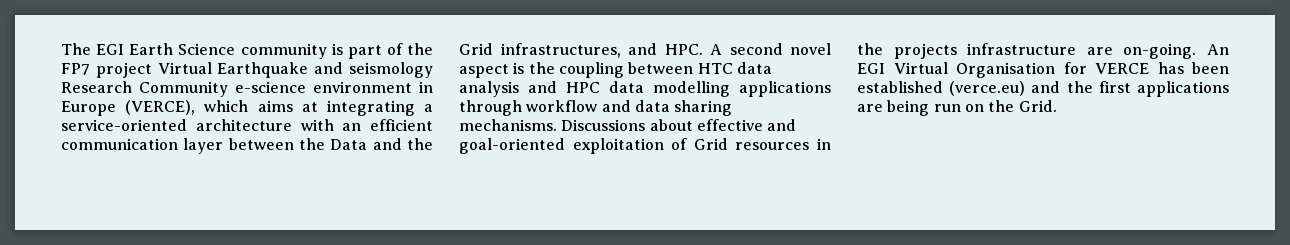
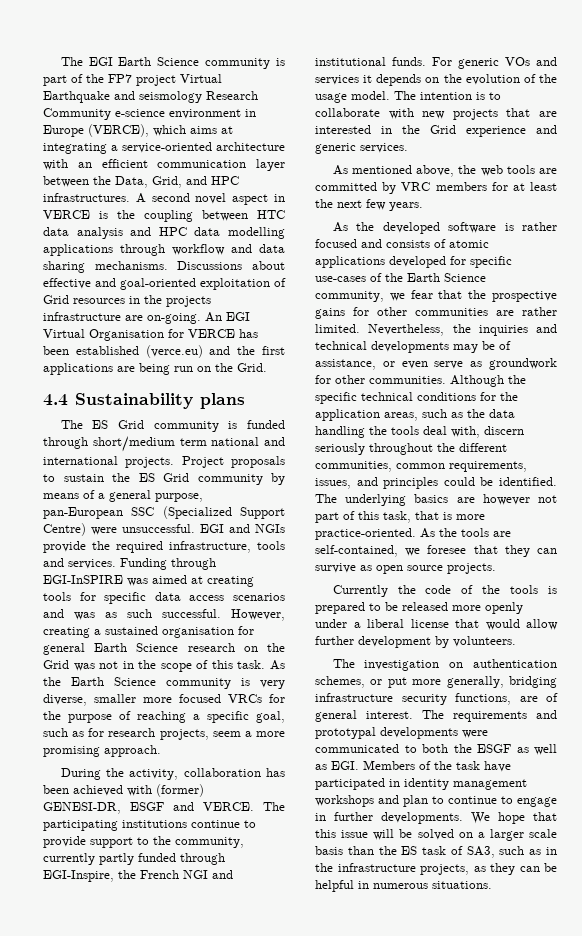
[330,138,433,150] [459,43,703,58] Data and the Grid infrastructures, and HPC. -> [115,176,239,188] [43,193,130,202] Data, Grid, and HPC infrastructures.
(509, 71) none -> [274,194,285,202] [43,210,90,219] in VERCE
(1057, 106) none -> [43,393,245,409] [60,420,285,432] [43,436,285,452] [43,456,285,468] [43,473,285,485] [43,490,203,502] [43,506,285,519] [43,523,285,536] [43,541,285,553] [43,558,216,570] [43,575,254,587] [43,592,285,604] [43,609,285,621] [43,626,254,638] [43,643,285,655] [43,660,285,672] [43,677,285,689] [43,694,285,706] [43,711,285,723] [43,728,285,740] [43,745,161,757] [60,768,285,780] [43,784,204,797] [43,802,285,814] [43,820,256,831] [43,836,244,848] [43,853,225,865] [43,870,233,882] [315,57,557,69] [315,74,557,86] [315,91,501,103] [315,108,557,120] [315,125,557,137] [315,143,408,154] [332,165,557,177] [315,182,557,194] [315,199,423,211] [332,222,557,234] [315,239,489,248] [315,256,512,268] [315,273,486,282] [315,290,557,302] [315,307,557,319] [315,324,557,336] [315,341,511,353] [315,358,557,370] [315,375,526,387] [315,392,518,404] [315,409,515,421] [315,426,524,438] [315,443,507,455] [315,461,527,472] [315,477,557,489] [315,494,557,506] [315,511,485,523] [315,528,511,540] [315,545,557,557] [315,563,496,574] [332,585,557,597] [315,602,523,614] [315,619,558,630] [315,636,516,648] [332,659,557,671] [315,676,557,688] [315,693,558,705] [315,710,557,722] [315,727,488,739] [315,744,557,755] [315,760,511,772] [315,778,527,790] [315,795,557,807] [315,812,557,824] [315,829,557,841] [315,846,557,858] [315,863,557,875] [315,880,492,892] // 4.4 Sustainability plans // The ES Grid community is funded through short/medium term national and international projects. Project proposals to sustain the ES Grid community by means of a general purpose, pan-European SSC (Specialized Support Centre) were unsuccessful. EGI and NGIs provide the required infrastructure, tools and services. Funding through EGI-InSPIRE was aimed at creating tools for specific data access scenarios and was as such successful. However, creating a sustained organisation for general Earth Science research on the Grid was not in the scope of this task. As the Earth Science community is very diverse, smaller more focused VRCs for the purpose of reaching a specific goal, such as for research projects, seem a more promising approach. // During the activity, collaboration has been achieved with (former) GENESI-DR, ESGF and VERCE. The participating institutions continue to provide support to the community, currently partly funded through EGI-Inspire, the French NGI and institutional funds. For generic VOs and services it depends on the evolution of the usage model. The intention is to collaborate with new projects that are interested in the Grid experience and generic services. // As mentioned above, the web tools are committed by VRC members for at least the next few years. // As the developed software is rather focused and consists of atomic applications developed for specific use-cases of the Earth Science community, we fear that the prospective gains for other communities are rather limited. Nevertheless, the inquiries and technical developments may be of assistance, or even serve as groundwork for other communities. Although the specific technical conditions for the application areas, such as the data handling the tools deal with, discern seriously throughout the different communities, common requirements, issues, and principles could be identified. The underlying basics are however not part of this task, that is more practice-oriented. As the tools are self-contained, we foresee that they can survive as open source projects. // Currently the code of the tools is prepared to be released more openly under a liberal license that would allow further development by volunteers. // The investigation on authentication schemes, or put more generally, bridging infrastructure security functions, are of general interest. The requirements and prototypal developments were communicated to both the ESGF as well as EGI. Members of the task have participated in identity management workshops and plan to continue to engage in further developments. We hope that this issue will be solved on a larger scale basis than the ES task of SA3, such as in the infrastructure projects, as they can be helpful in numerous situations.

